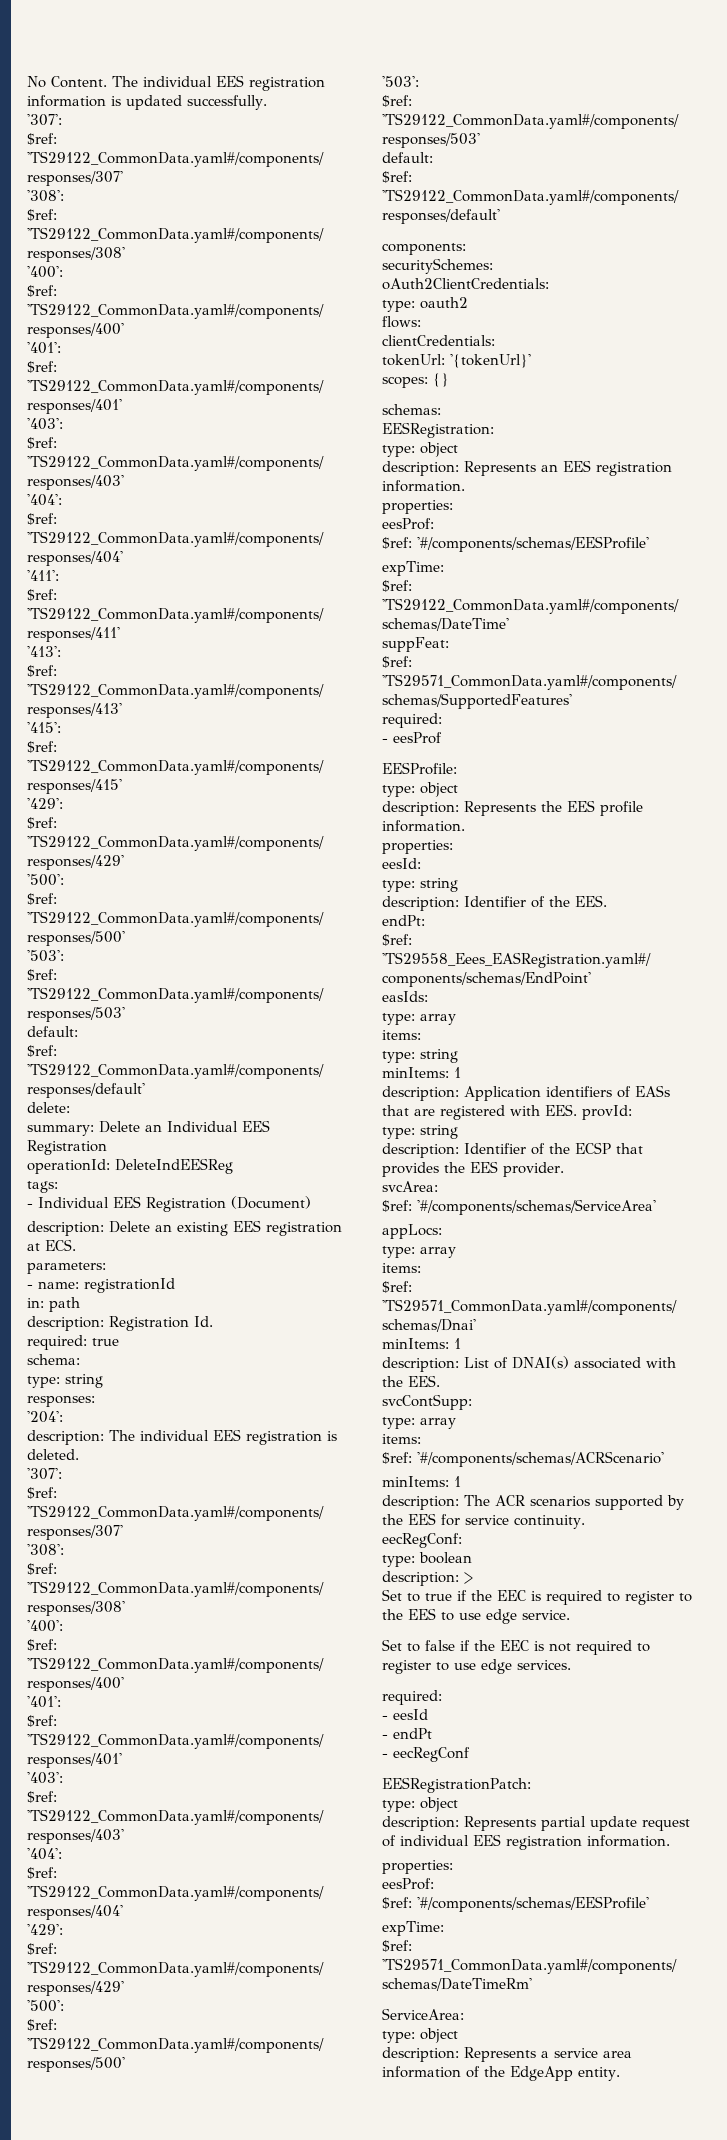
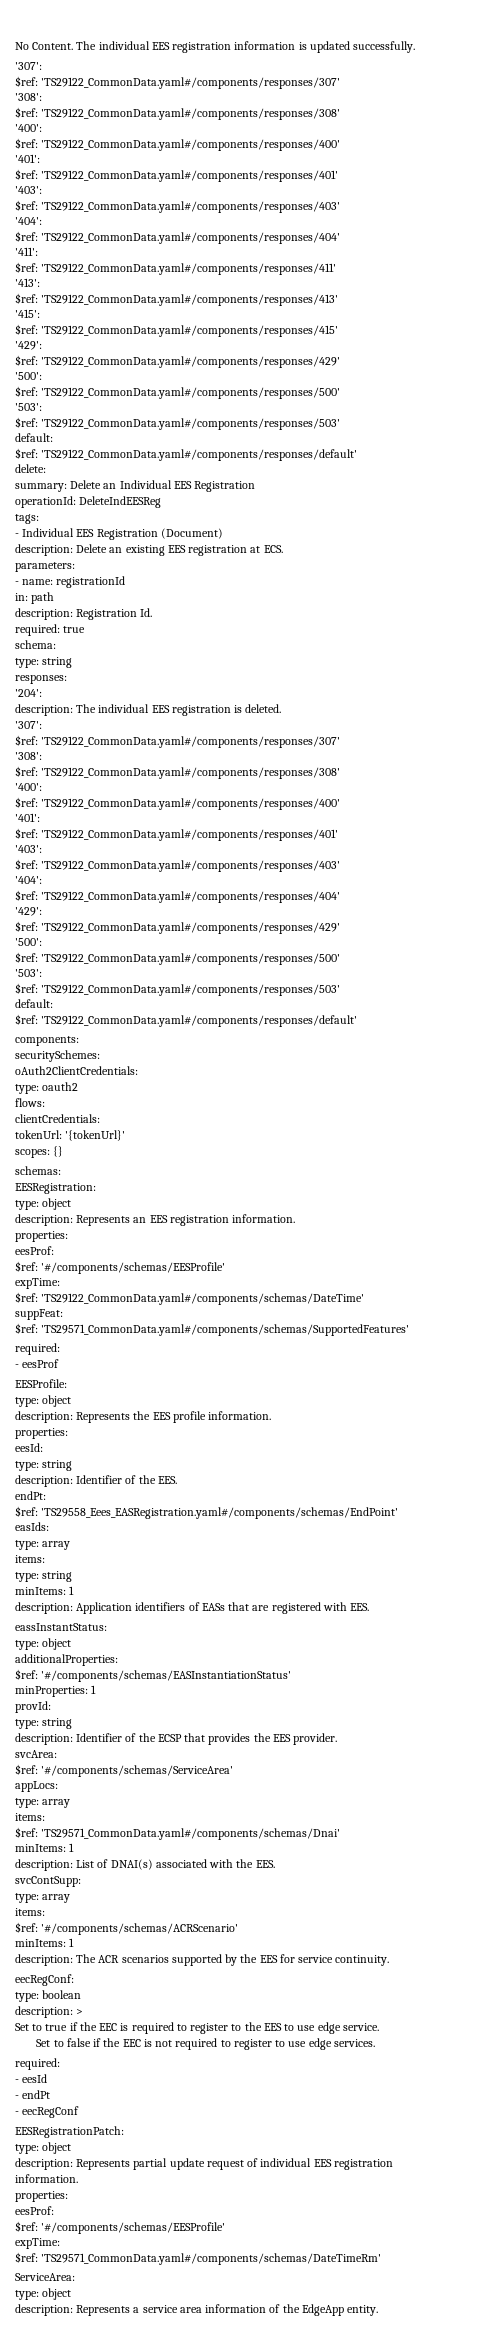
(577, 1110) none -> [15,1623,107,1631] [15,1638,72,1650] [15,1654,118,1666] [15,1669,292,1682] [15,1685,97,1697] // eassInstantStatus: // type: object // additionalProperties: // $ref: '#/components/schemas/EASInstantiationStatus' // minProperties: 1 //

